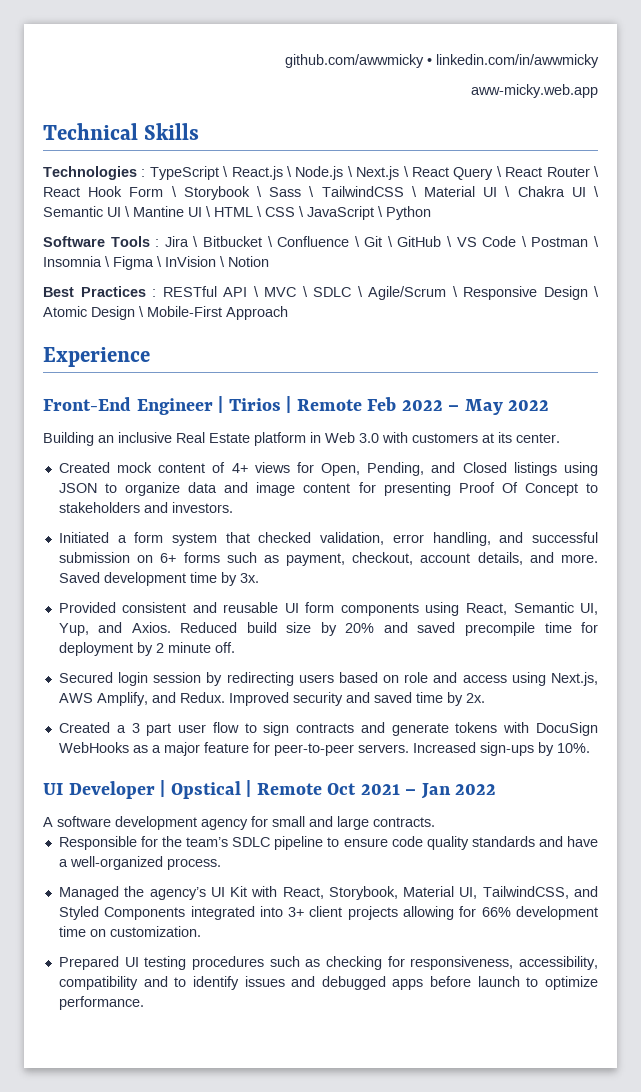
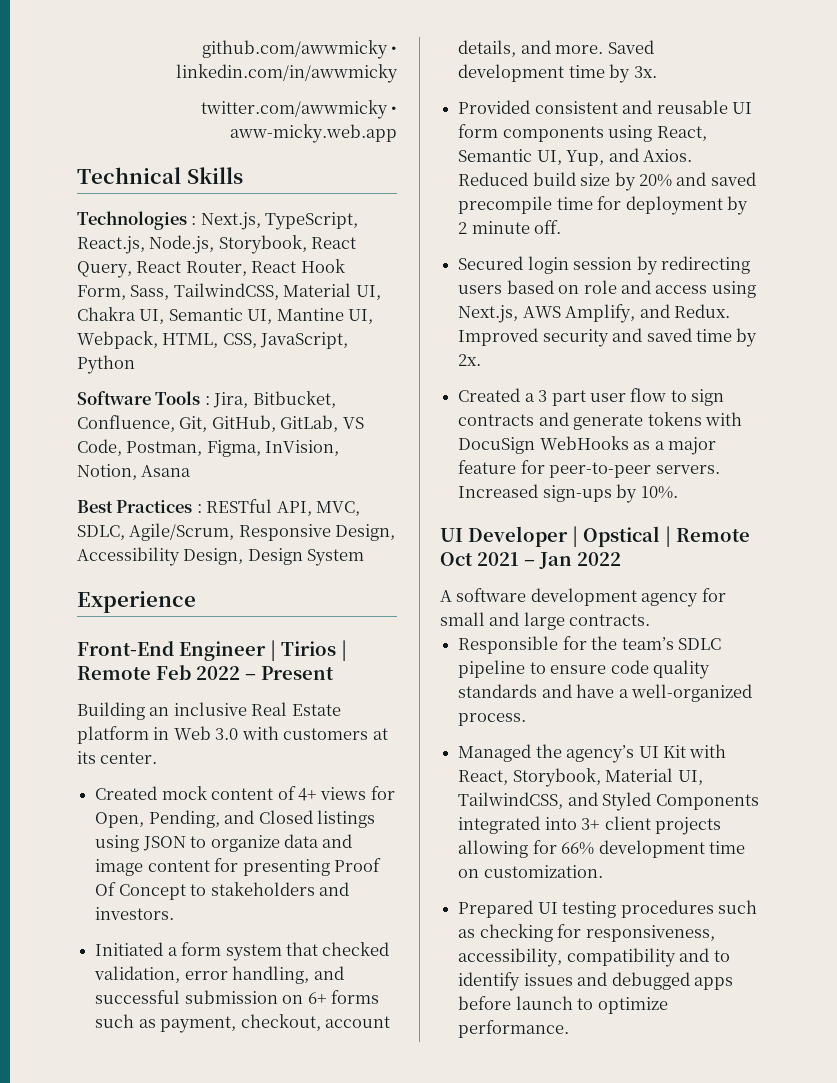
(599, 61) none -> [200,100,397,119] twitter.com/awwmicky •
[149,166,599,180] [43,186,599,200] [43,206,431,220] [43,236,599,247] [43,256,269,270] [43,286,599,300] [43,306,288,320] TypeScript \ React.js \ Node.js \ Next.js \ React Query \ React Router \ React Hook Form \ Storybook \ Sass \ TailwindCSS \ Material UI \ Chakra UI \ Semantic UI \ Mantine UI \ HTML \ CSS \ JavaScript \ Python // Software Tools : Jira \ Bitbucket \ Confluence \ Git \ GitHub \ VS Code \ Postman \ Insomnia \ Figma \ InVision \ Notion // Best Practices : RESTful API \ MVC \ SDLC \ Agile/Scrum \ Responsive Design \ Atomic Design \ Mobile-First Approach -> [200,212,359,230] [77,235,357,254] [77,259,345,278] [77,283,381,300] [77,307,374,324] [77,331,349,349] [77,355,135,374] [77,391,336,408] [77,415,364,432] [77,439,340,457] [77,464,192,480] [77,499,361,516] [77,523,396,541] [77,547,365,566] Next.js, TypeScript, React.js, Node.js, Storybook, React Query, React Router, React Hook Form, Sass, TailwindCSS, Material UI, Chakra UI, Semantic UI, Mantine UI, Webpack, HTML, CSS, JavaScript, Python // Software Tools : Jira, Bitbucket, Confluence, Git, GitHub, GitLab, VS Code, Postman, Figma, InVision, Notion, Asana // Best Practices : RESTful API, MVC, SDLC, Agile/Scrum, Responsive Design, Accessibility Design, Design System
[464,399,550,415] May 2022 -> [261,666,334,680] Present

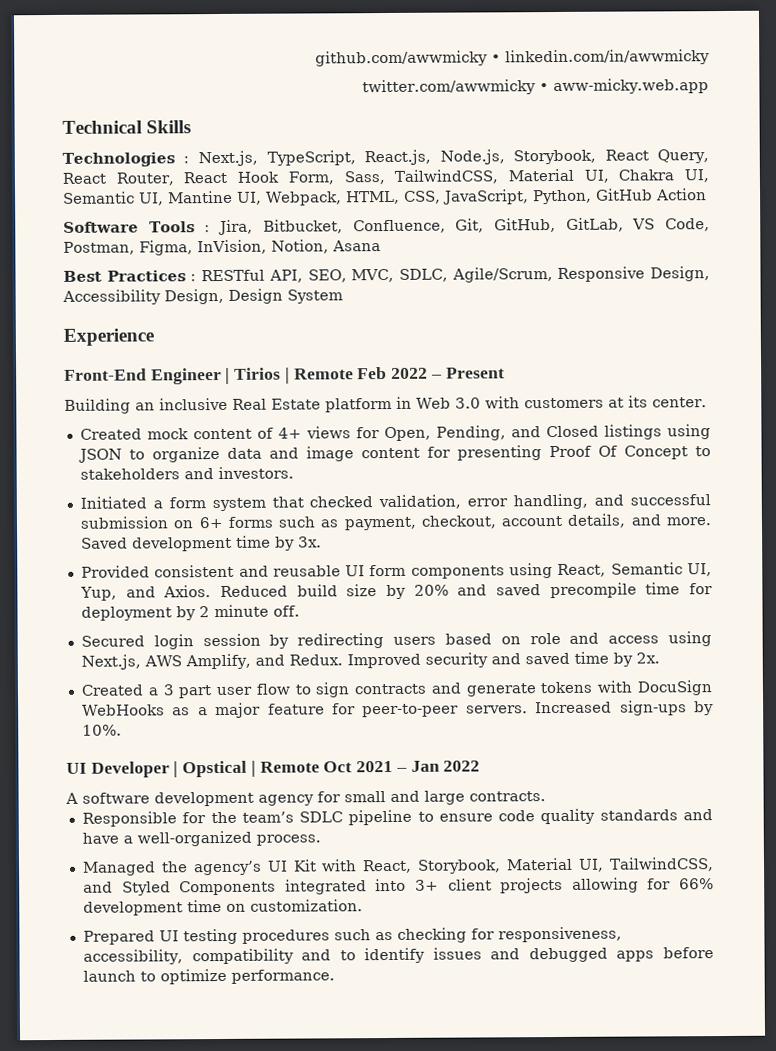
[77,355,135,374] Python -> [532,188,707,205] Python, GitHub Action
(312, 508) none -> [307,269,347,283] SEO,

